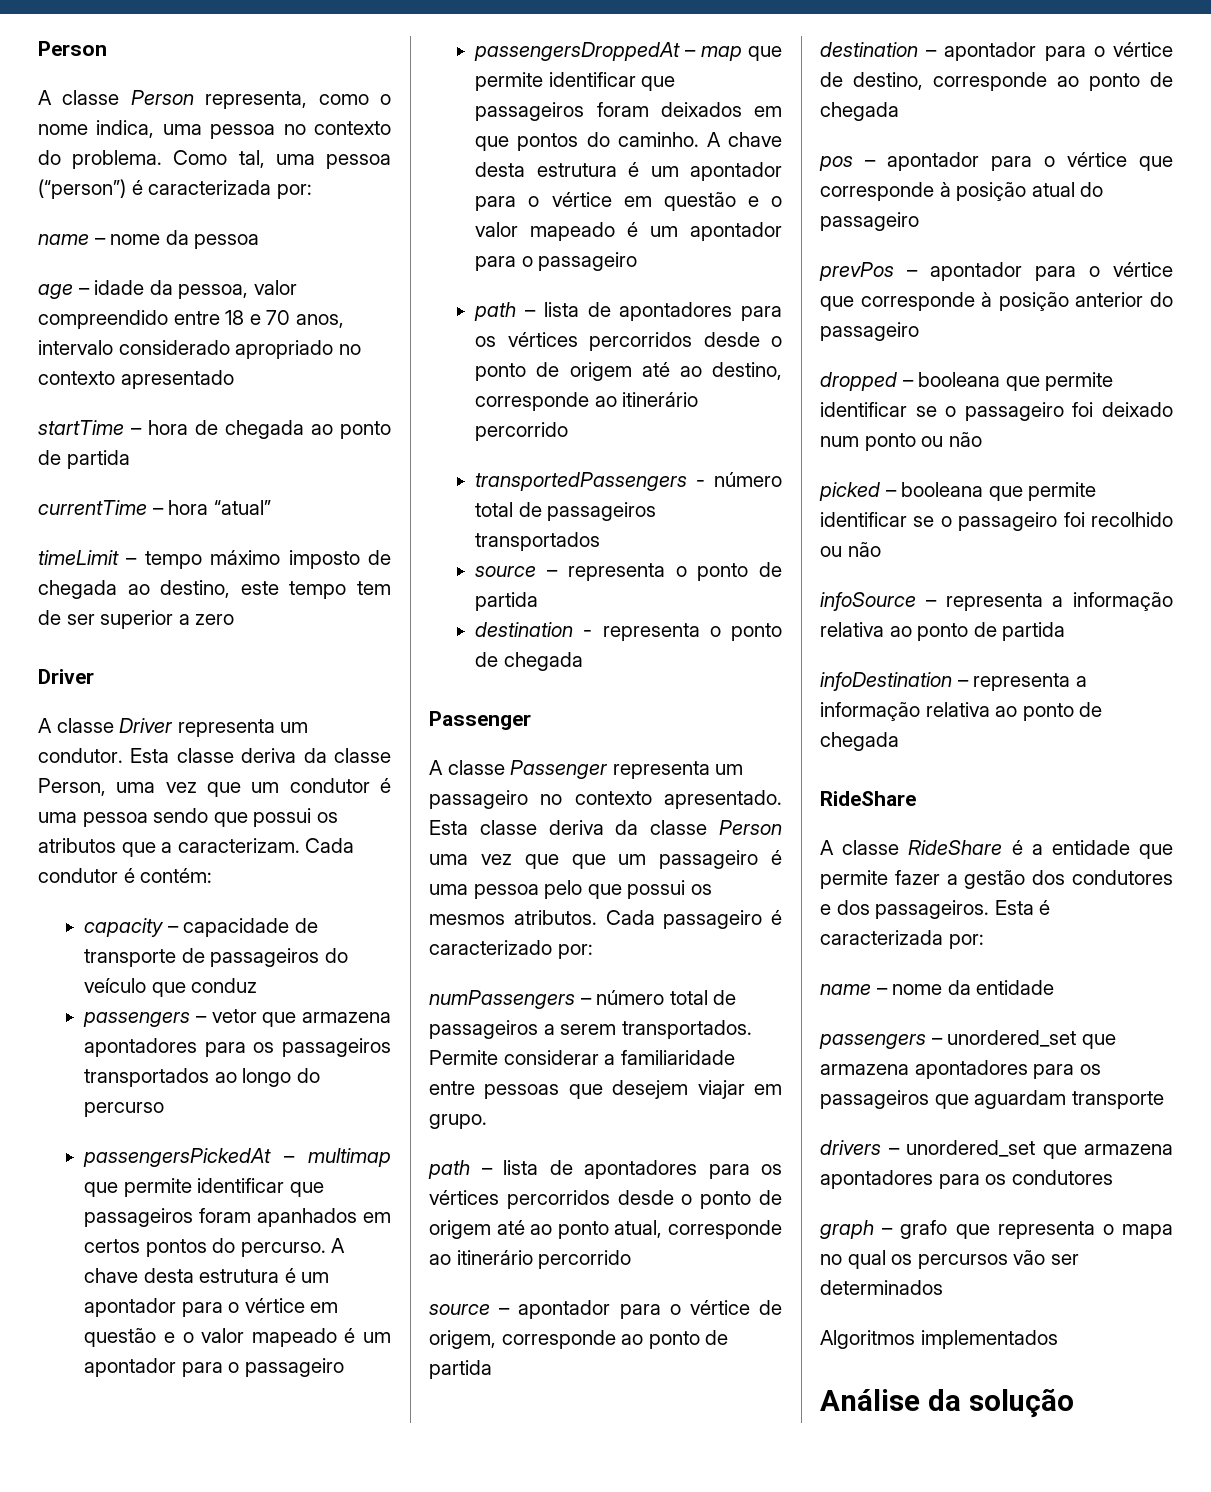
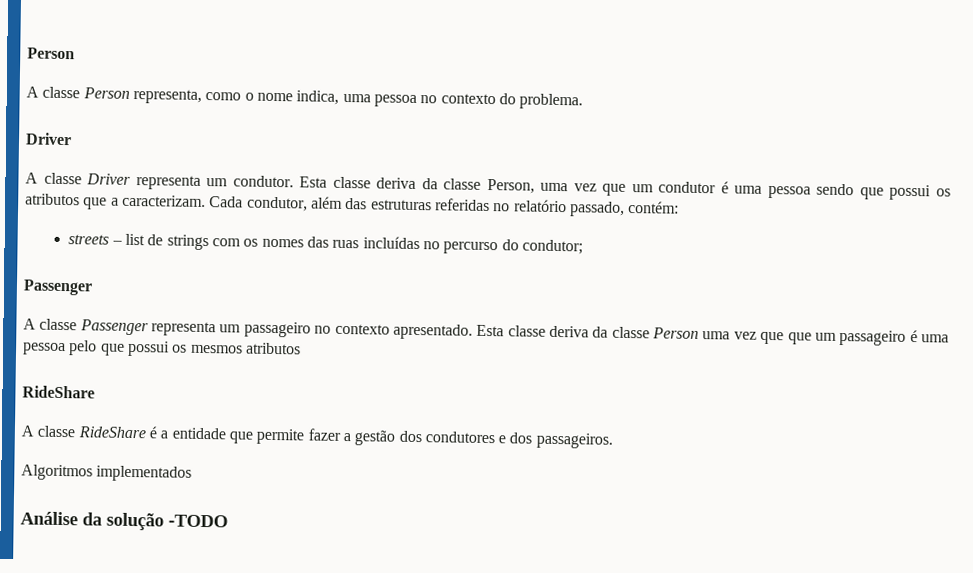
[173,150,391,169] [38,179,312,199] [38,230,260,249] [38,280,297,299] [38,310,344,329] [38,340,361,359] [38,370,234,389] [38,420,391,439] [38,450,130,469] [38,500,271,515] [38,550,391,569] [38,580,391,599] [38,610,235,629] Como tal, uma pessoa (“person”) é caracterizada por: // name – nome da pessoa // age – idade da pessoa, valor compreendido entre 18 e 70 anos, intervalo considerado apropriado no contexto apresentado // startTime – hora de chegada ao ponto de partida // currentTime – hora “atual” // timeLimit – tempo máximo imposto de chegada ao destino, este tempo tem de ser superior a zero -> (584, 101) none
[38,868,213,883] [84,918,318,937] [84,948,348,967] [84,978,258,997] [83,1009,391,1027] [84,1038,391,1057] [84,1068,320,1087] [84,1102,165,1117] [83,1148,391,1167] [84,1178,324,1197] [84,1208,391,1227] [84,1238,346,1257] [84,1268,330,1283] [84,1298,339,1317] [84,1328,391,1347] [84,1358,344,1377] [474,42,782,61] [475,72,676,91] [475,102,782,121] [475,132,782,151] [475,162,782,181] [475,192,782,211] [475,222,782,241] [475,252,638,271] [474,302,782,321] [475,332,782,351] [475,362,782,381] [475,392,699,411] [475,422,569,441] [475,472,782,491] [475,502,657,521] [475,532,601,551] [475,562,782,581] [475,592,539,611] [475,622,782,641] [475,652,583,671] condutor é contém: // capacity – capacidade de transporte de passageiros do veículo que conduz // passengers – vetor que armazena apontadores para os passageiros transportados ao longo do percurso // passengersPickedAt – multimap que permite identificar que passageiros foram apanhados em certos pontos do percurso. A chave desta estrutura é um apontador para o vértice em questão e o valor mapeado é um apontador para o passageiro // passengersDroppedAt – map que permite identificar que passageiros foram deixados em que pontos do caminho. A chave desta estrutura é um apontador para o vértice em questão e o valor mapeado é um apontador para o passageiro // path – lista de apontadores para os vértices percorridos desde o ponto de origem até ao destino, corresponde ao itinerário percorrido // transportedPassengers - número total de passageiros transportados // source – representa o ponto de partida // destination - representa o ponto de chegada -> [246,196,680,217] [68,233,583,255] condutor, além das estruturas referidas no relatório passado, contém: // streets – list de strings com os nomes das ruas incluídas no percurso do condutor;
[513,910,782,929] [429,940,593,959] [429,990,737,1009] [429,1020,752,1039] [429,1050,735,1065] [429,1080,783,1099] [429,1114,487,1129] [428,1160,782,1179] [429,1190,782,1209] [429,1220,782,1239] [429,1250,632,1269] [429,1300,782,1319] [429,1330,729,1349] [429,1360,492,1379] [820,42,1173,61] [820,72,1173,91] [820,102,899,121] [819,152,1173,171] [820,182,1104,201] [820,212,919,231] [819,262,1173,281] [820,292,1173,311] [820,322,919,341] [820,372,1114,391] [820,402,1173,421] [820,432,982,451] [819,482,1097,501] [820,512,1173,531] [820,542,881,557] [820,592,1173,611] [820,622,1066,641] [820,672,1087,691] [820,702,1103,721] [820,732,899,751] atributos. Cada passageiro é caracterizado por: // numPassengers – número total de passageiros a serem transportados. Permite considerar a familiaridade entre pessoas que desejem viajar em grupo. // path – lista de apontadores para os vértices percorridos desde o ponto de origem até ao ponto atual, corresponde ao itinerário percorrido // source – apontador para o vértice de origem, corresponde ao ponto de partida // destination – apontador para o vértice de destino, corresponde ao ponto de chegada // pos – apontador para o vértice que corresponde à posição atual do passageiro // prevPos – apontador para o vértice que corresponde à posição anterior do passageiro // dropped – booleana que permite identificar se o passageiro foi deixado num ponto ou não // picked – booleana que permite identificar se o passageiro foi recolhido ou não // infoSource – representa a informação relativa ao ponto de partida // infoDestination – representa a informação relativa ao ponto de chegada -> [245,342,301,355] atributos
[994,900,1051,915] [820,930,984,949] [820,980,1055,995] [819,1030,1116,1049] [820,1060,1101,1079] [820,1090,1164,1109] [820,1140,1173,1159] [820,1170,1113,1189] [820,1220,1173,1239] [820,1250,1079,1269] [820,1280,943,1295] Esta é caracterizada por: // name – nome da entidade // passengers – unordered_set que armazena apontadores para os passageiros que aguardam transporte // drivers – unordered_set que armazena apontadores para os condutores // graph – grafo que representa o mapa no qual os percursos vão ser determinados -> (613, 440) none
(1074, 1403) none -> [168,514,228,528] -TODO

